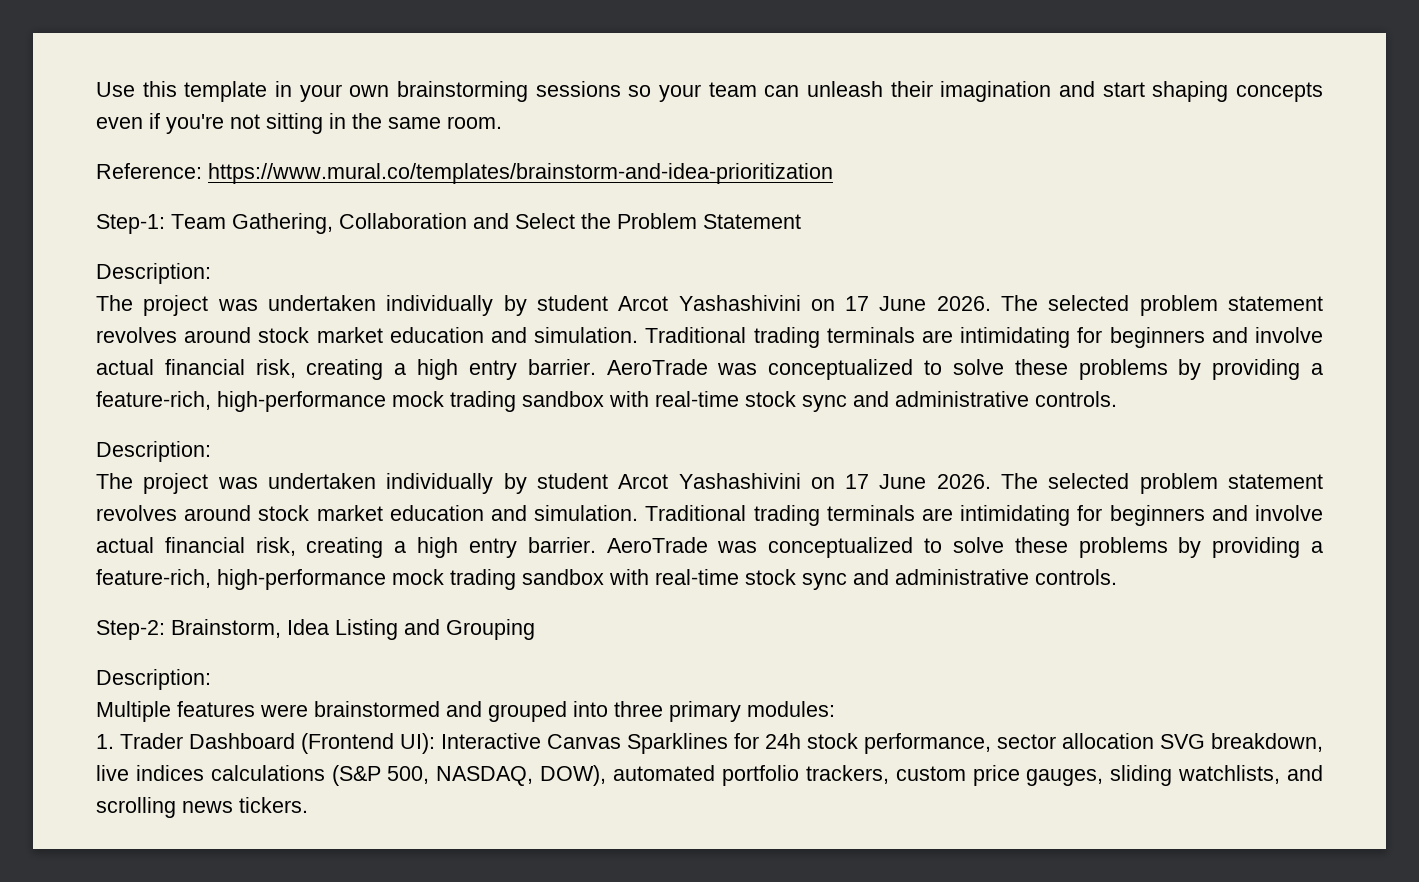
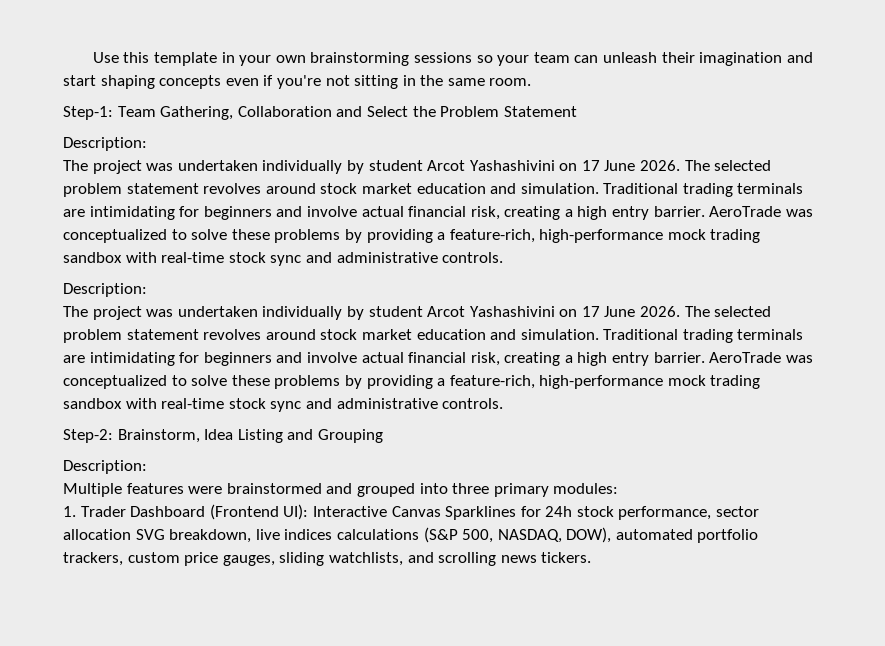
[96,163,833,184] // Reference: https://www.mural.co/templates/brainstorm-and-idea-prioritization -> (532, 82) none

